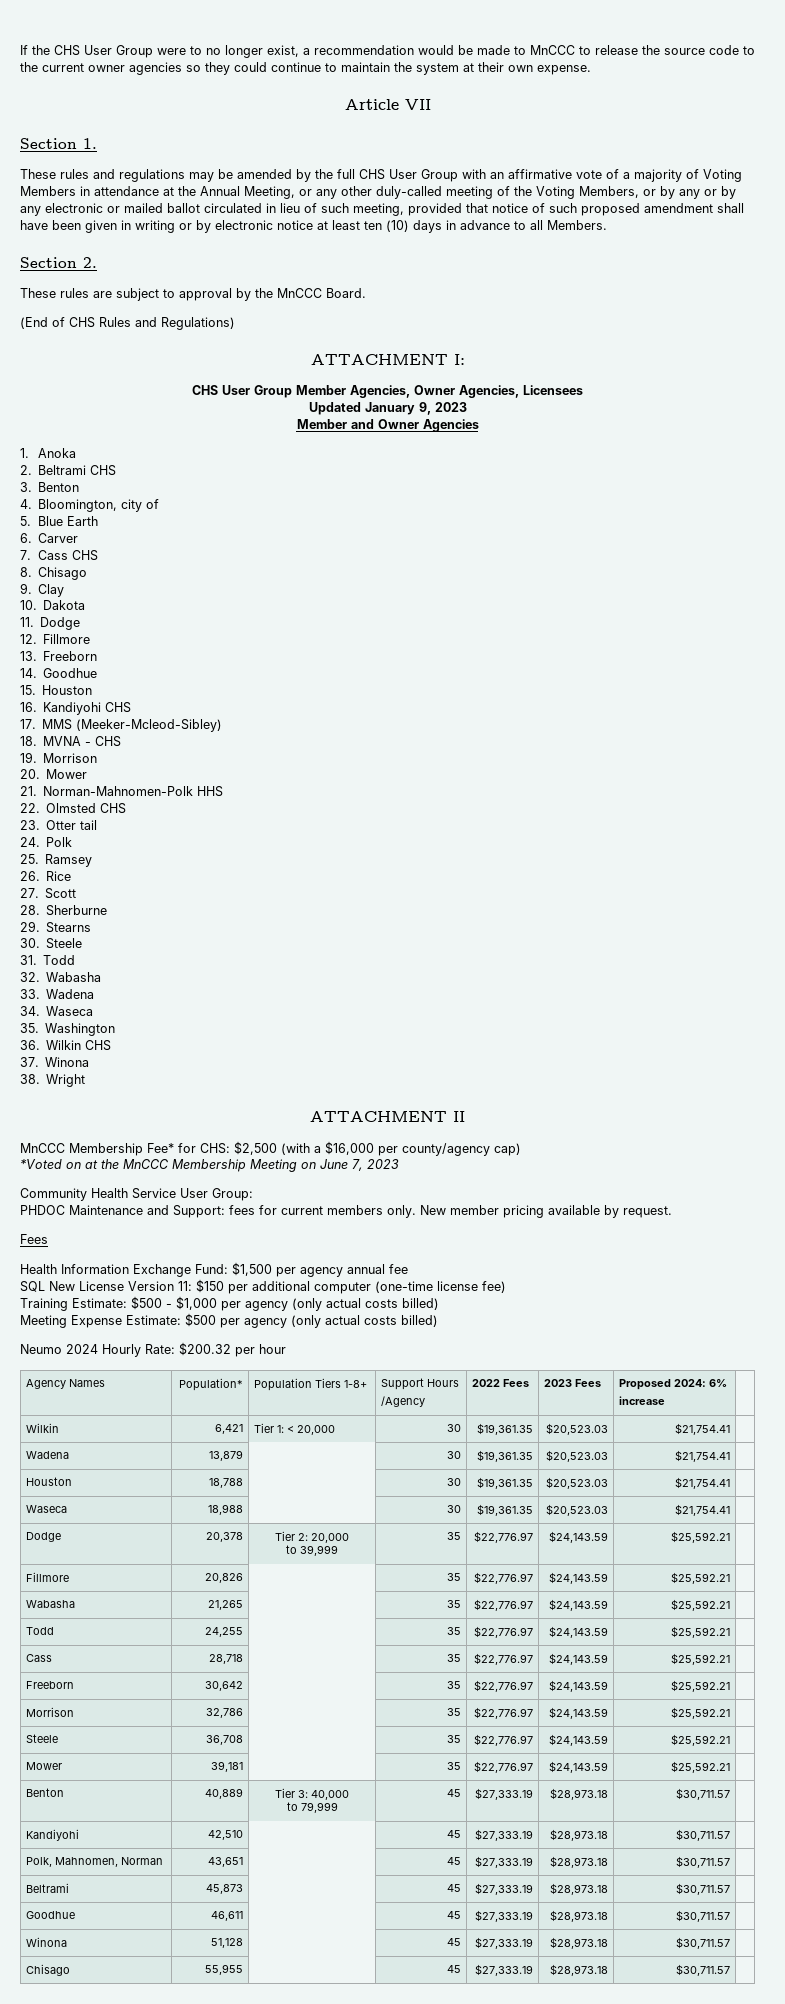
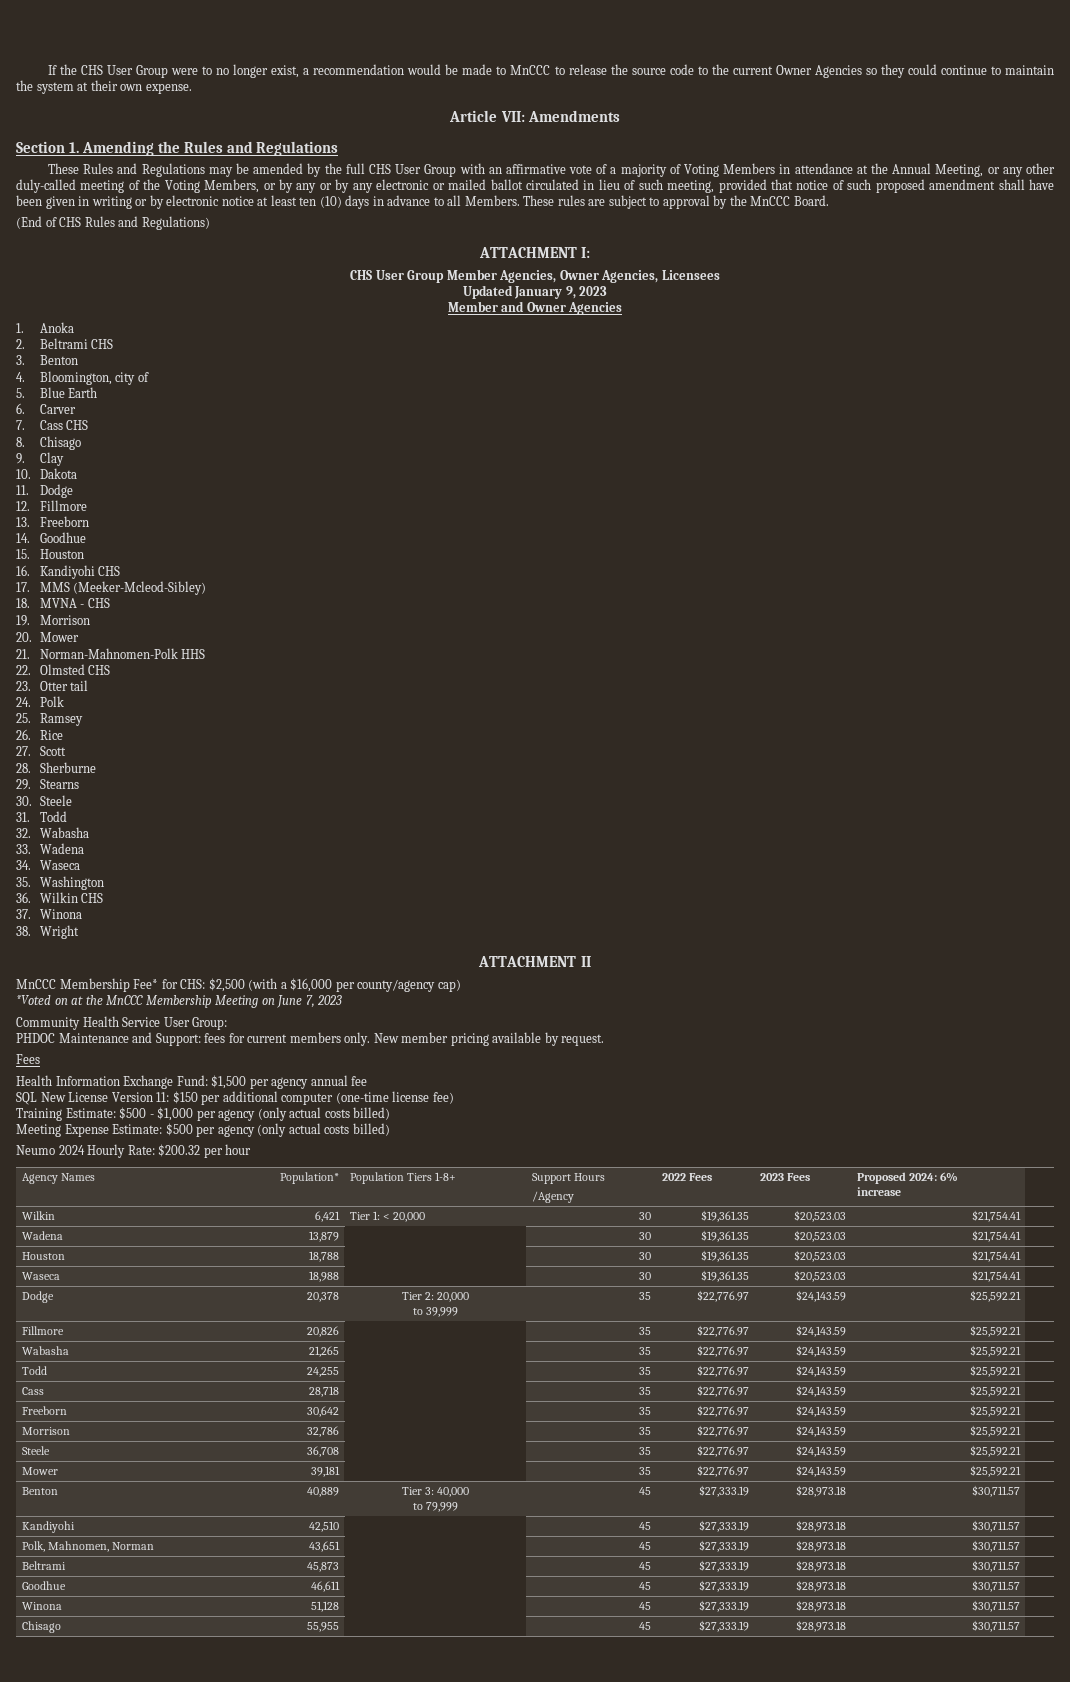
[88,62,182,75] owner agencies -> [775,65,862,78] Owner Agencies
[404,99,431,110] VII -> [500,110,620,122] VII: Amendments
[20,169,185,182] // These rules and regulations -> [81,141,339,156] [47,163,205,177] Amending the Rules and Regulations // These Rules and Regulations
[20,257,97,268] // Section 2. // -> (520, 200) none

